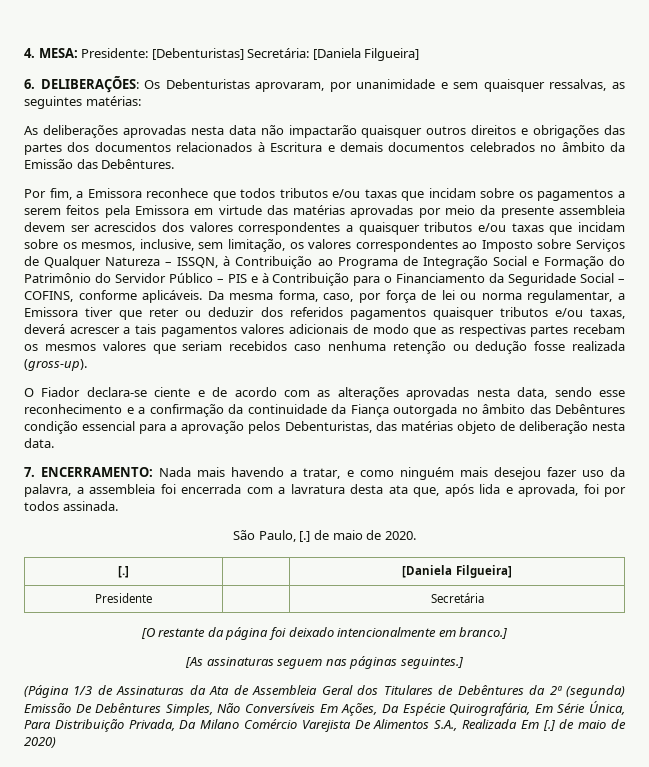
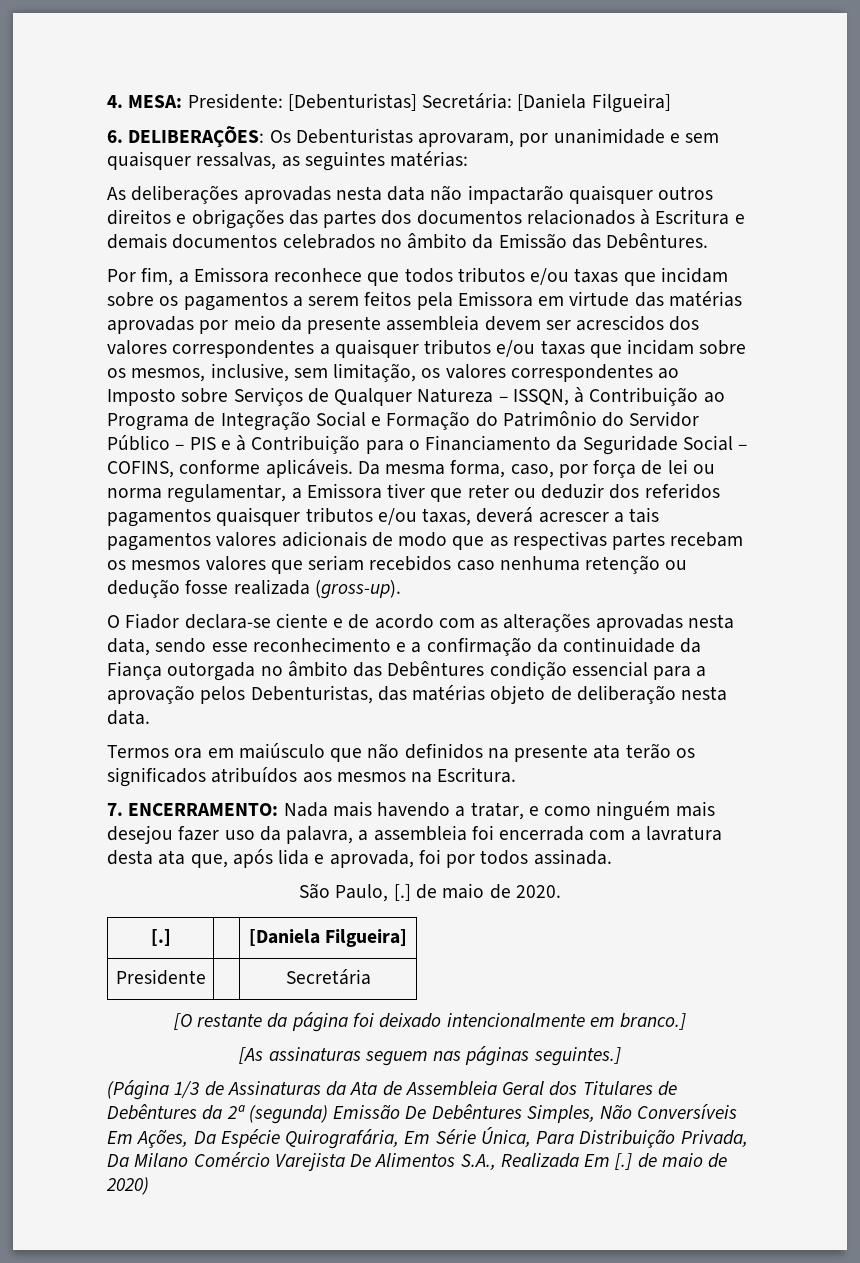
(54, 443) none -> [107,743,695,762] [107,767,517,787] // Termos ora em maiúsculo que não definidos na presente ata terão os significados atribuídos aos mesmos na Escritura.

